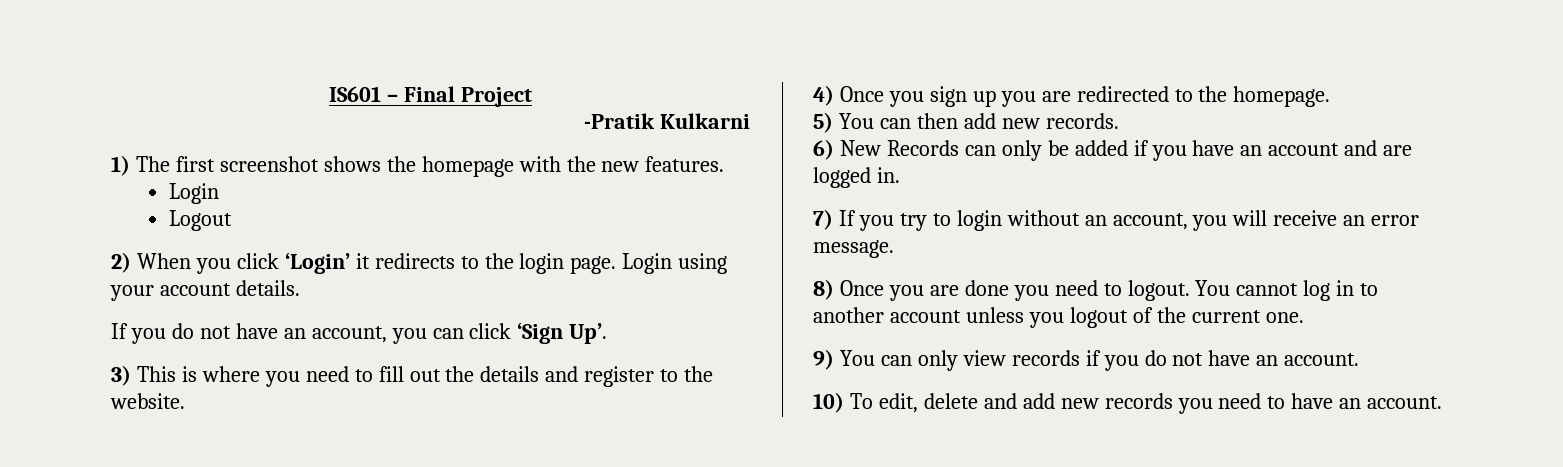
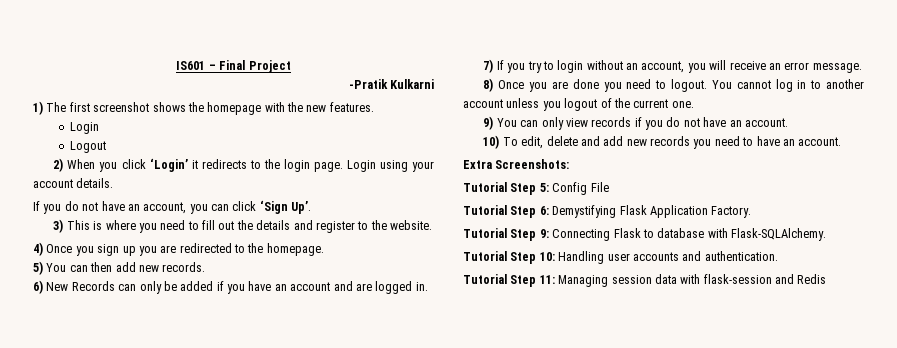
(1443, 402) none -> [463,159,570,169] [463,182,609,195] [463,205,752,218] [463,228,826,241] [463,251,778,264] [463,274,827,287] // Extra Screenshots: // Tutorial Step 5: Config File // Tutorial Step 6: Demystifying Flask Application Factory. // Tutorial Step 9: Connecting Flask to database with Flask-SQLAlchemy. // Tutorial Step 10: Handling user accounts and authentication. // Tutorial Step 11: Managing session data with flask-session and Redis

